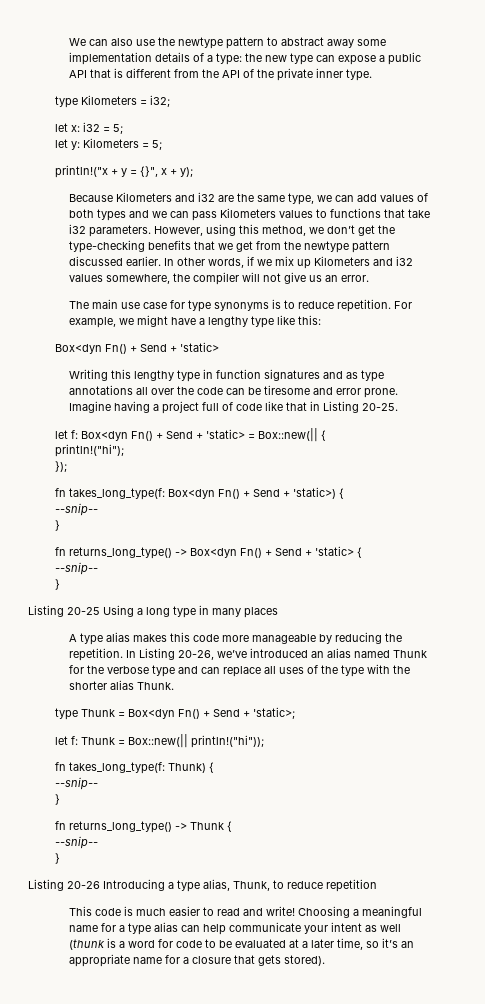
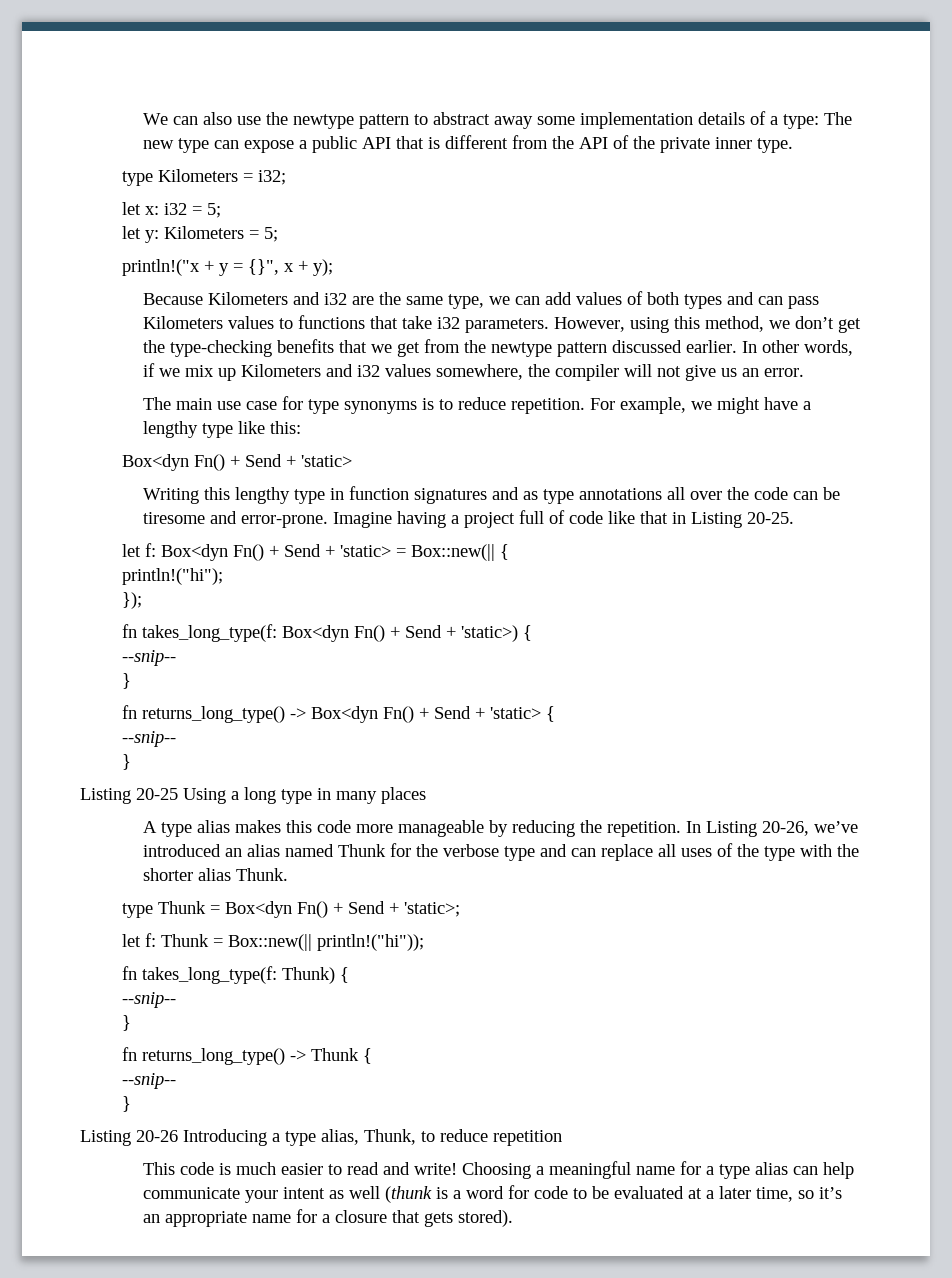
[244,53,262,62] the -> [824,112,853,125] The
[151,211,167,218] we -> (755, 298) none
[335,388,398,398] error prone. -> [241,515,329,528] error-prone.

